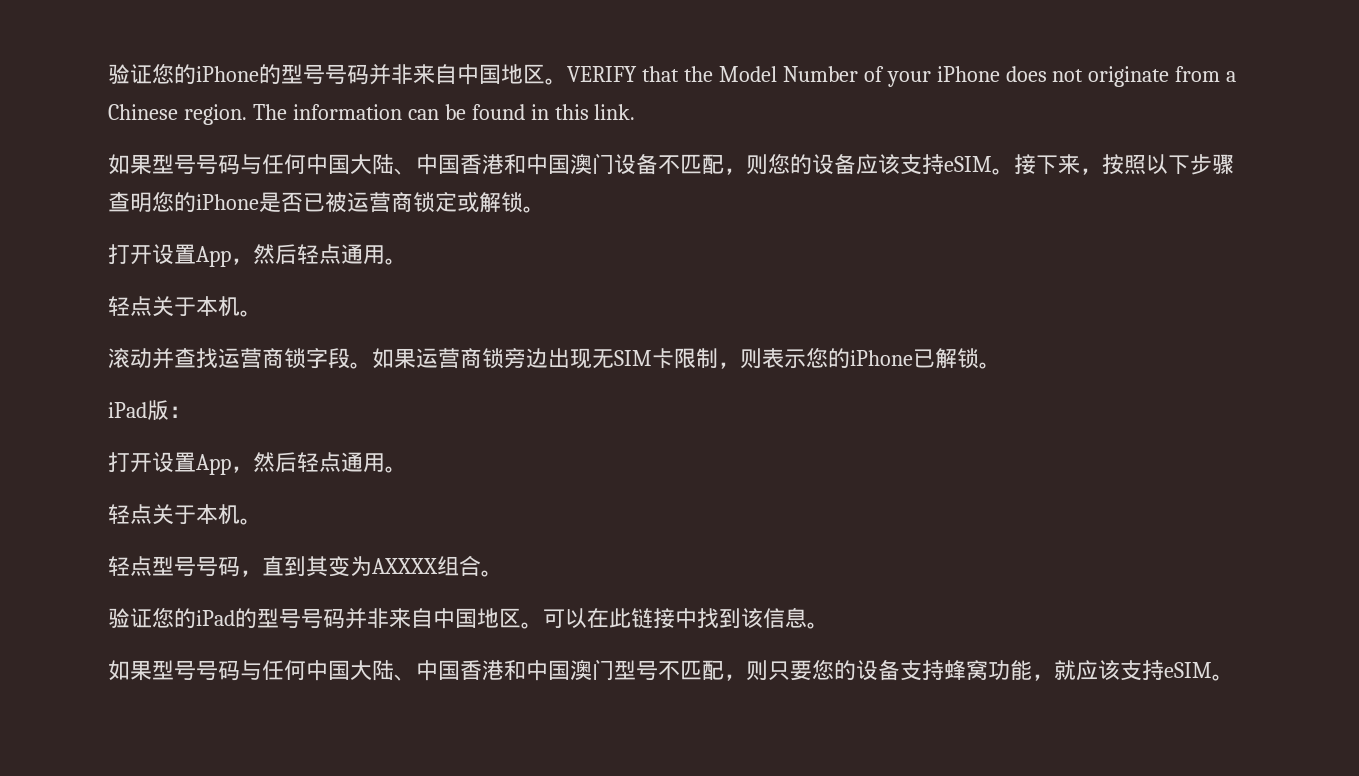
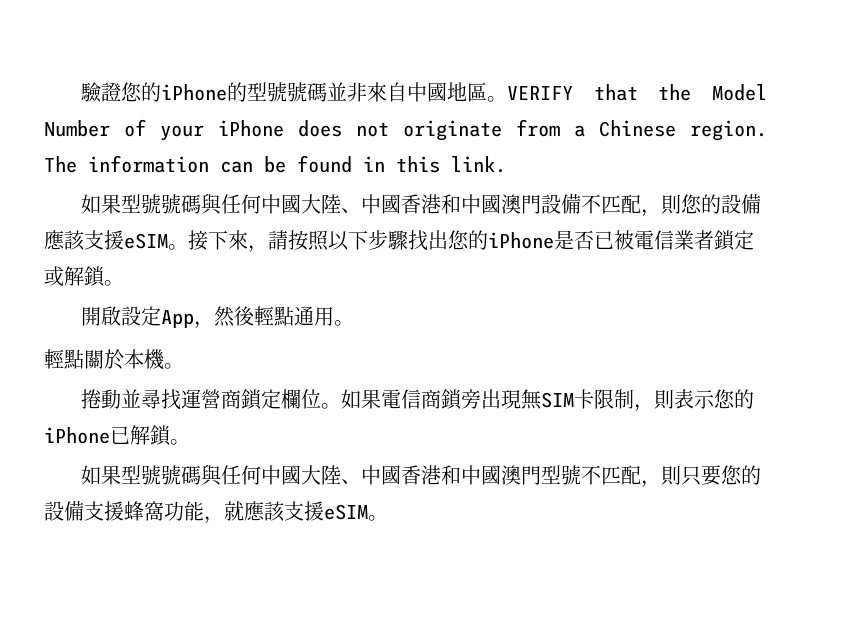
[108,64,152,84] 验证 -> [80,82,122,103] 驗證
[303,64,545,85] 号号码并非来自中国地区 -> [267,82,488,102] 號號碼並非來自中國地區
[174,153,944,175] 号号码与任何中国大陆、中国香港和中国澳门设备不匹配，则您的设备应该支持 -> [141,193,762,217] [44,230,124,251] 號號碼與任何中國大陸、中國香港和中國澳門設備不匹配，則您的設備應該支援
[1058,154,1102,175] 来， -> [228,230,288,253] 來，請
[1212,154,1234,174] [108,192,152,212] 骤查明 -> [387,230,448,251] 驟找出
[347,192,545,213] [108,244,407,267] [108,296,262,317] [108,347,614,369] 运营商锁定或解锁。 // 打开设置App，然后轻点通用。 // 轻点关于本机。 // 滚动并查找运营商锁字段。如果运营商锁旁边出现无 -> [634,230,754,251] [44,266,124,287] [81,306,355,329] [44,349,184,370] [81,389,543,410] 電信業者鎖定或解鎖。 // 開啟設定App，然後輕點通用。 // 輕點關於本機。 // 捲動並尋找運營商鎖定欄位。如果電信商鎖旁出現無
[740,348,762,369] 则 -> [654,389,675,410] 則
[957,348,1001,369] [108,400,191,420] [108,452,407,475] [108,504,262,525] [108,555,503,577] [108,607,829,629] [108,659,768,681] 锁。 // iPad版： // 打开设置App，然后轻点通用。 // 轻点关于本机。 // 轻点型号号码，直到其变为AXXXX组合。 // 验证您的iPad的型号号码并非来自中国地区。可以在此链接中找到该信息。 // 如果型号号码与任何中国大陆、中国香港和中国澳门型号不匹配，则 -> [150,425,190,446] [81,464,682,488] 鎖。 // 如果型號號碼與任何中國大陸、中國香港和中國澳門型號不匹配，則
[856,660,1164,681] 设备支持蜂窝功能，就应该支持 -> [44,501,324,524] 設備支援蜂窩功能，就應該支援

